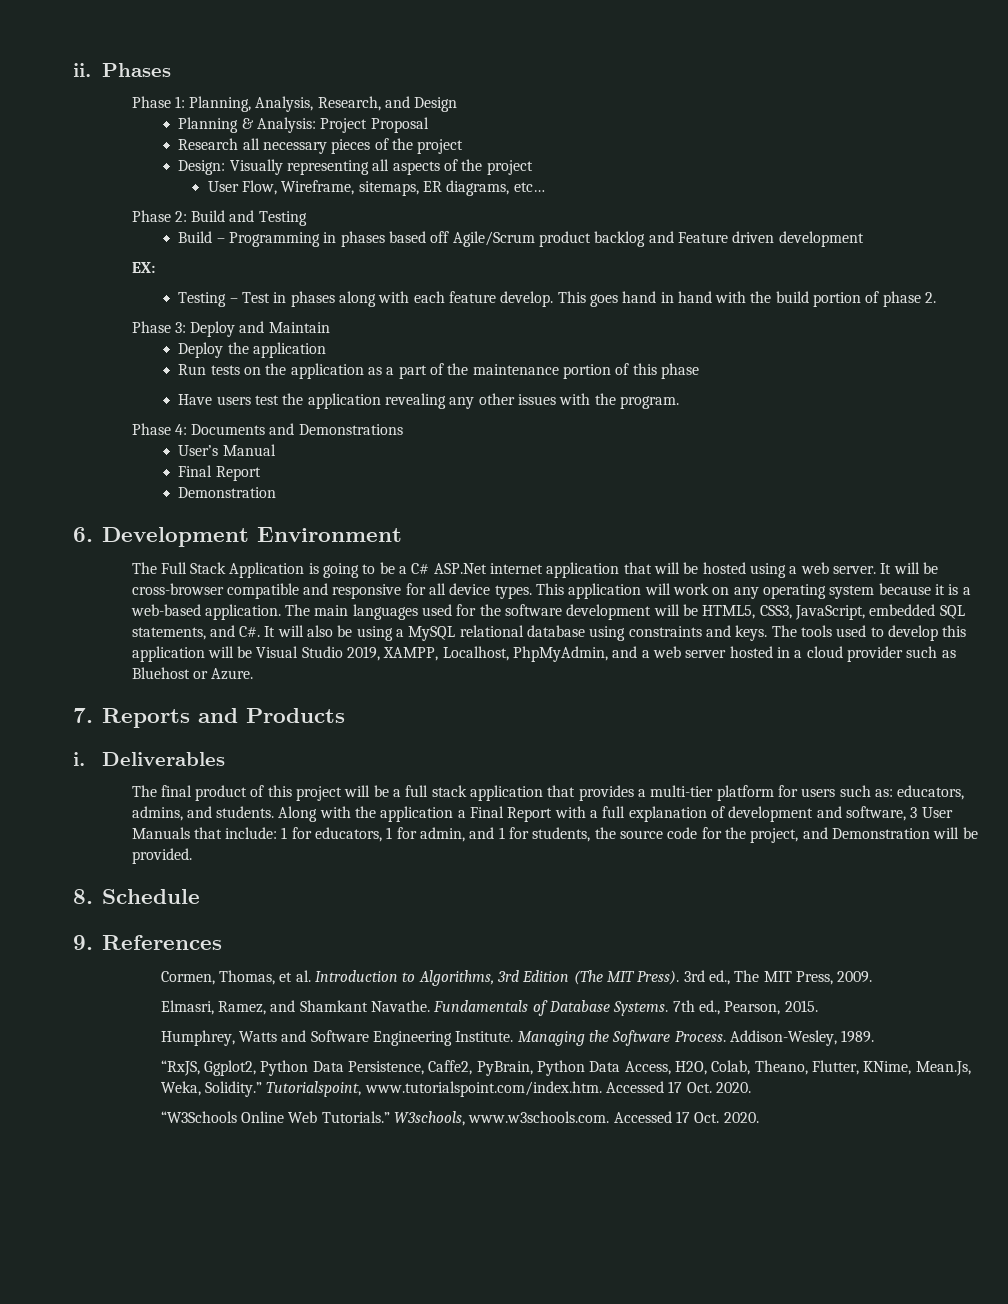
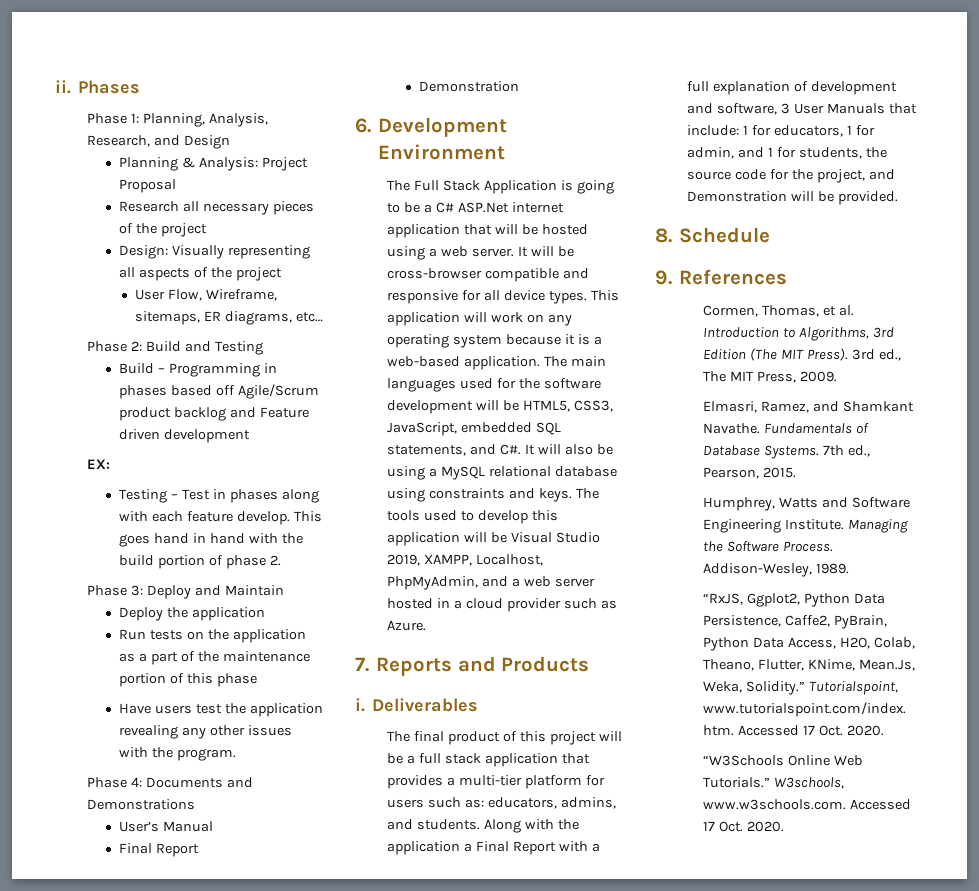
[131,667,208,679] Bluehost or -> (617, 604) none

